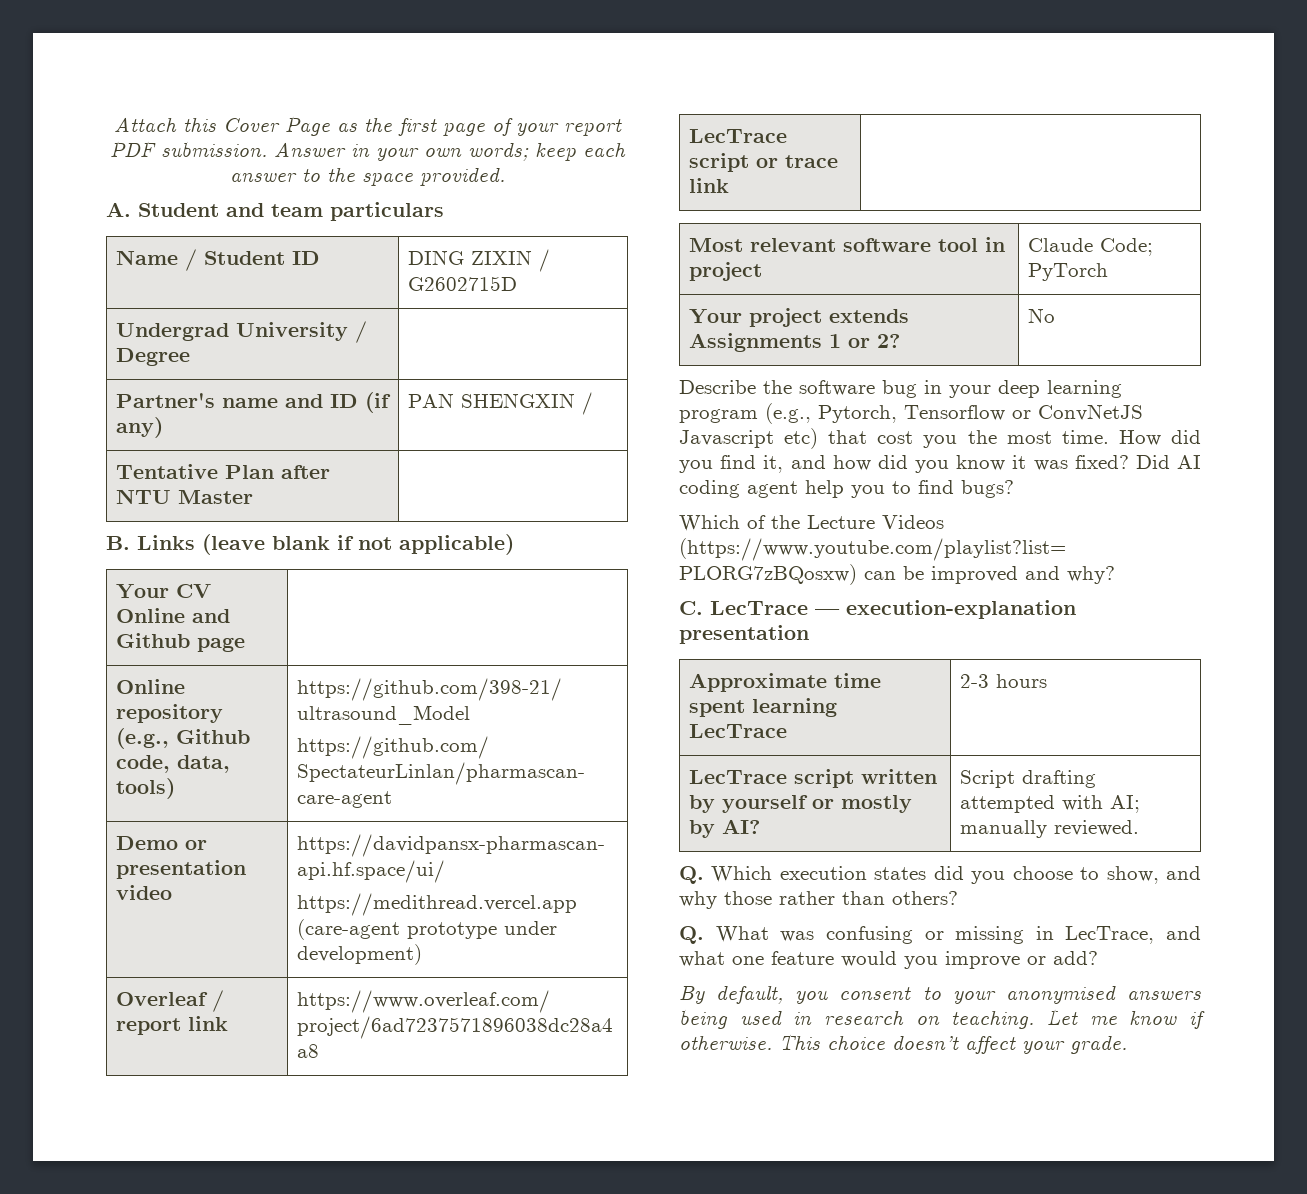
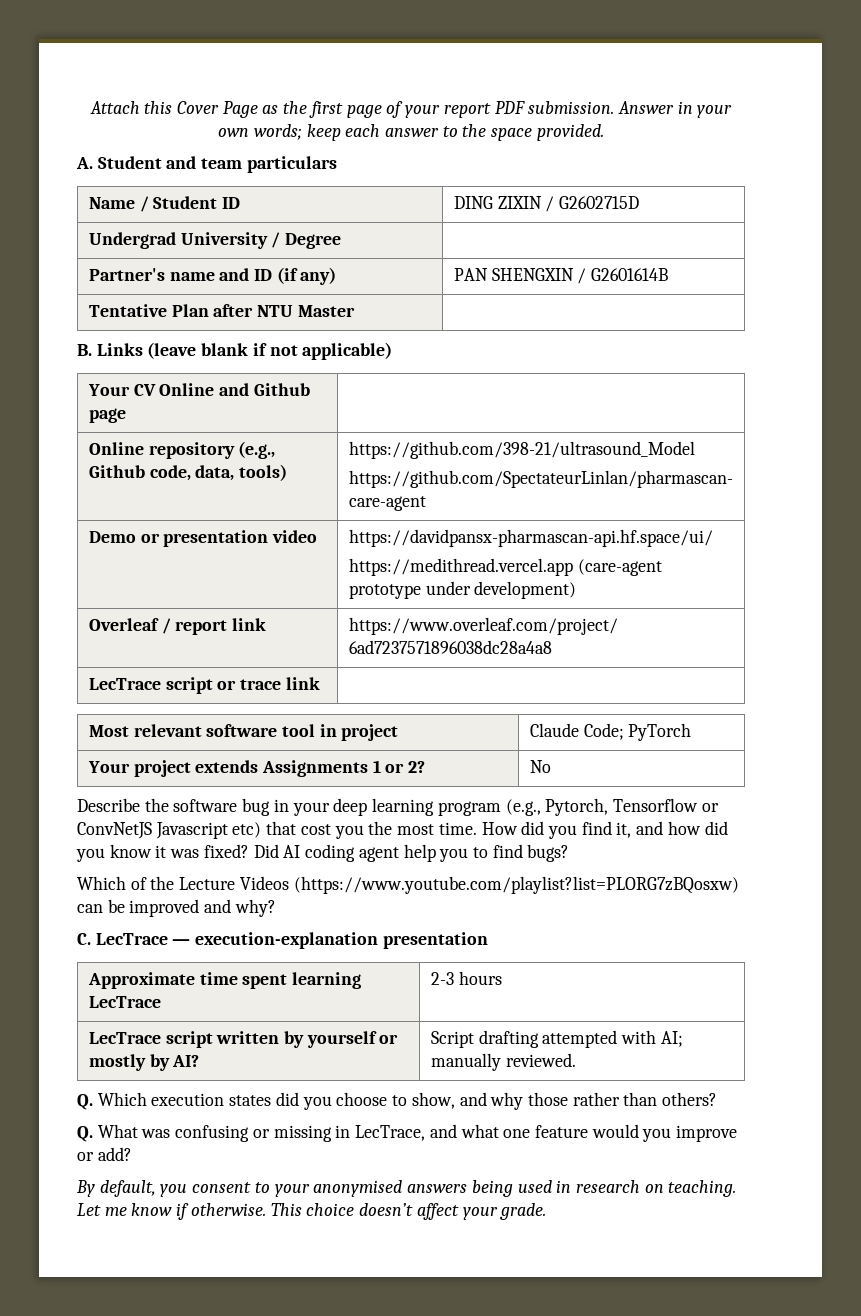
(594, 403) none -> [590,268,668,281] G2601614B

